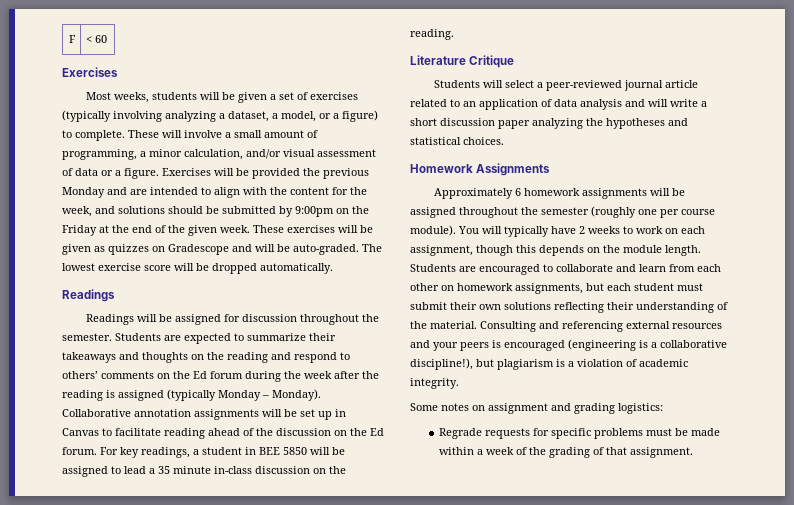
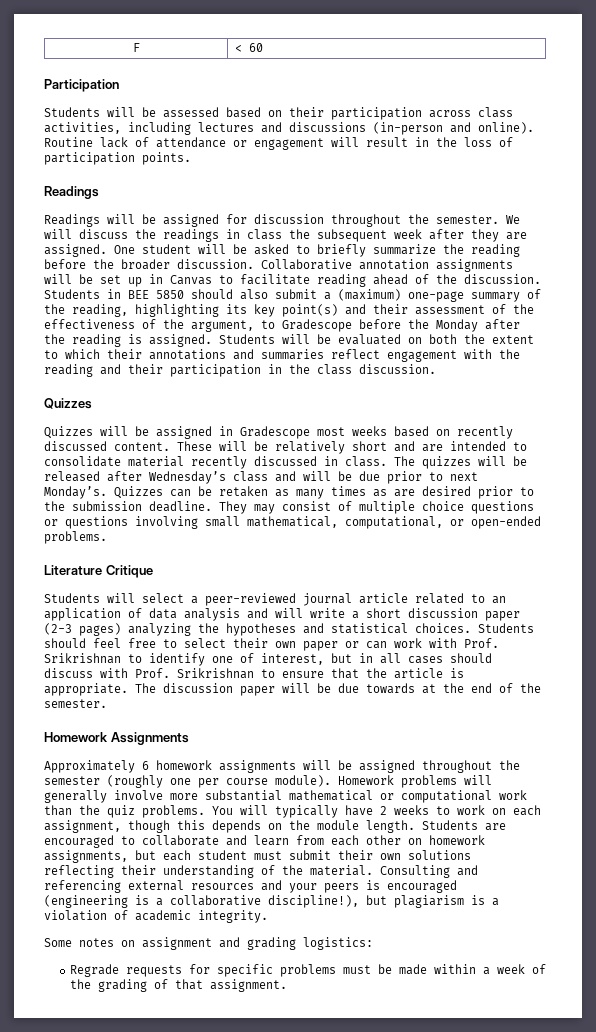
[62,67,118,77] [85,92,358,103] [62,110,378,122] [62,130,318,141] [62,149,376,160] [62,168,369,179] [62,187,367,198] [62,206,369,217] [62,225,373,236] [62,244,382,255] [62,263,333,274] Exercises // Most weeks, students will be given a set of exercises (typically involving analyzing a dataset, a model, or a figure) to complete. These will involve a small amount of programming, a minor calculation, and/or visual assessment of data or a figure. Exercises will be provided the previous Monday and are intended to align with the content for the week, and solutions should be submitted by 9:00pm on the Friday at the end of the given week. These exercises will be given as quizzes on Gradescope and will be auto-graded. The lowest exercise score will be dropped automatically. -> [44,79,119,92] [44,107,513,120] [44,122,534,135] [44,137,513,150] [44,152,191,165] Participation // Students will be assessed based on their participation across class activities, including lectures and discussions (in-person and online). Routine lack of attendance or engagement will result in the loss of participation points.
[115,333,336,344] [62,352,350,363] [62,371,379,382] [62,389,321,401] Students are expected to summarize their takeaways and thoughts on the reading and respond to others’ comments on the Ed forum during the week after the reading is assigned (typically Monday – Monday). -> [506,215,520,224] [44,229,527,242] [44,244,520,257] [44,259,254,270] We will discuss the readings in class the subsequent week after they are assigned. One student will be asked to briefly summarize the reading before the broader discussion.
[276,428,384,436] [62,447,345,458] [62,466,346,477] [410,29,454,40] discussion on the Ed forum. For key readings, a student in BEE 5850 will be assigned to lead a 35 minute in-class discussion on the reading. -> [464,274,541,284] [44,289,541,302] [44,304,534,317] [44,319,520,332] [44,334,534,347] [44,349,520,362] [44,364,436,377] [44,398,92,409] [44,426,513,439] [44,441,527,454] [44,456,527,469] [44,471,478,484] [44,486,534,499] [44,501,534,514] [44,516,541,529] [44,531,107,544] discussion. Students in BEE 5850 should also submit a (maximum) one-page summary of the reading, highlighting its key point(s) and their assessment of the effectiveness of the argument, to Gradescope before the Monday after the reading is assigned. Students will be evaluated on both the extent to which their annotations and summaries reflect engagement with the reading and their participation in the class discussion. // Quizzes // Quizzes will be assigned in Gradescope most weeks based on recently discussed content. These will be relatively short and are intended to consolidate material recently discussed in class. The quizzes will be released after Wednesday’s class and will be due prior to next Monday’s. Quizzes can be retaken as many times as are desired prior to the submission deadline. They may consist of multiple choice questions or questions involving small mathematical, computational, or open-ended problems.
(530, 124) none -> [44,623,121,636] (2-3 pages)
(504, 141) none -> [478,623,534,633] [44,638,499,651] [44,653,492,666] [44,668,464,679] [44,683,541,696] [44,699,107,708] Students should feel free to select their own paper or can work with Prof. Srikrishnan to identify one of interest, but in all cases should discuss with Prof. Srikrishnan to ensure that the article is appropriate. The discussion paper will be due towards at the end of the semester.
(456, 230) none -> [338,775,492,788] [44,790,527,803] [44,805,205,818] Homework problems will generally involve more substantial mathematical or computational work than the quiz problems.

